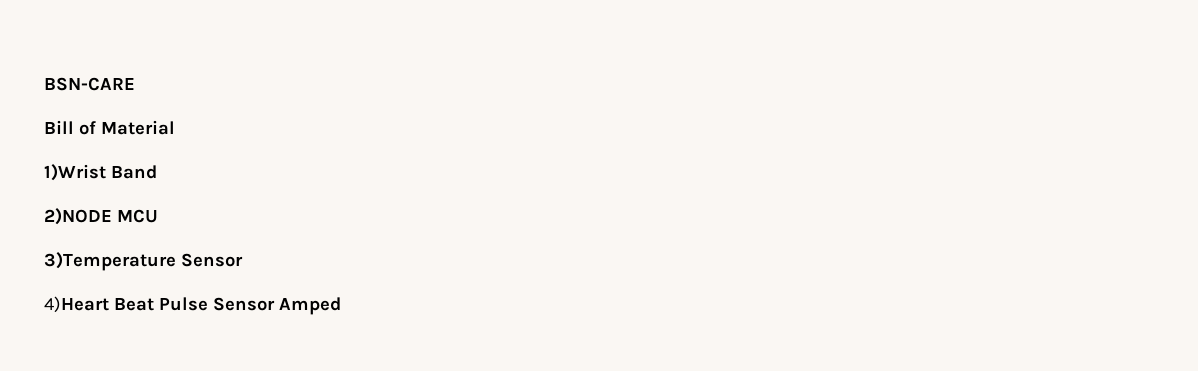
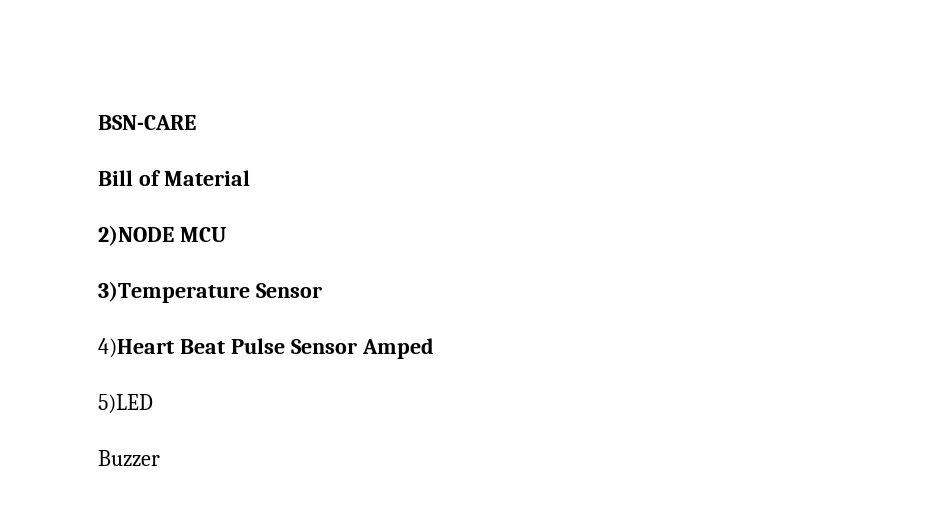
[44,164,157,181] // 1)Wrist Band -> (250, 178) none
(341, 306) none -> [98,394,153,414] [98,450,160,467] // 5)LED // Buzzer

